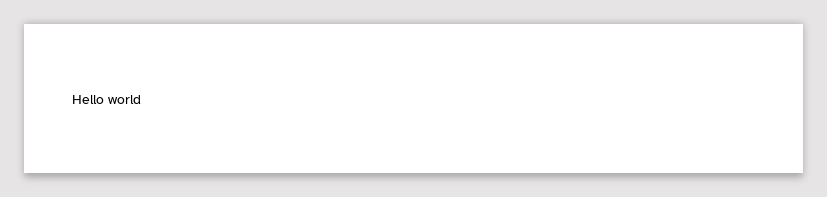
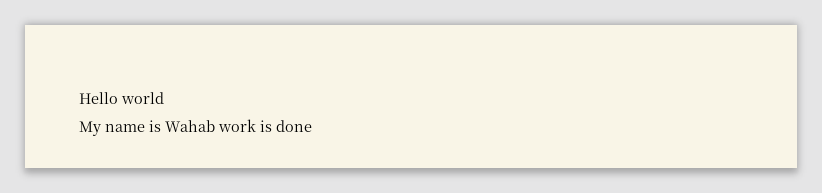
(141, 99) none -> [79,119,312,136] // My name is Wahab work is done

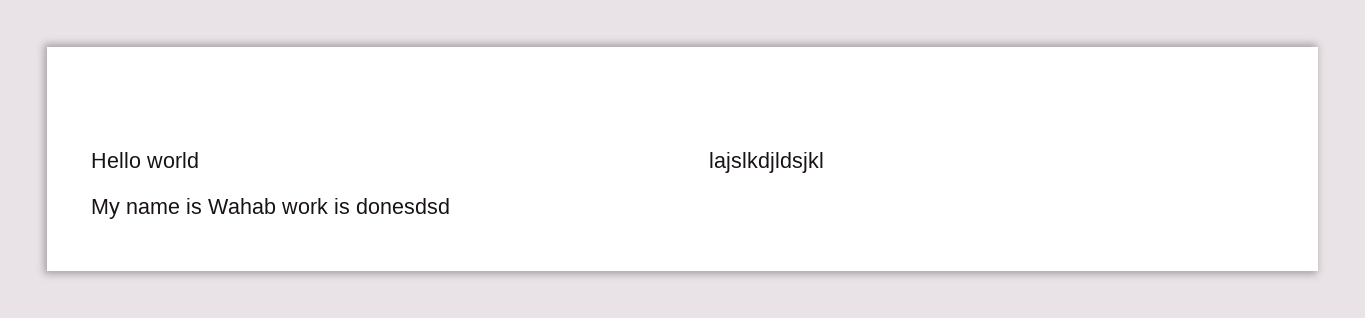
[276,120,312,132] done -> [356,198,450,214] [709,152,824,173] donesdsd // lajslkdjldsjkl

